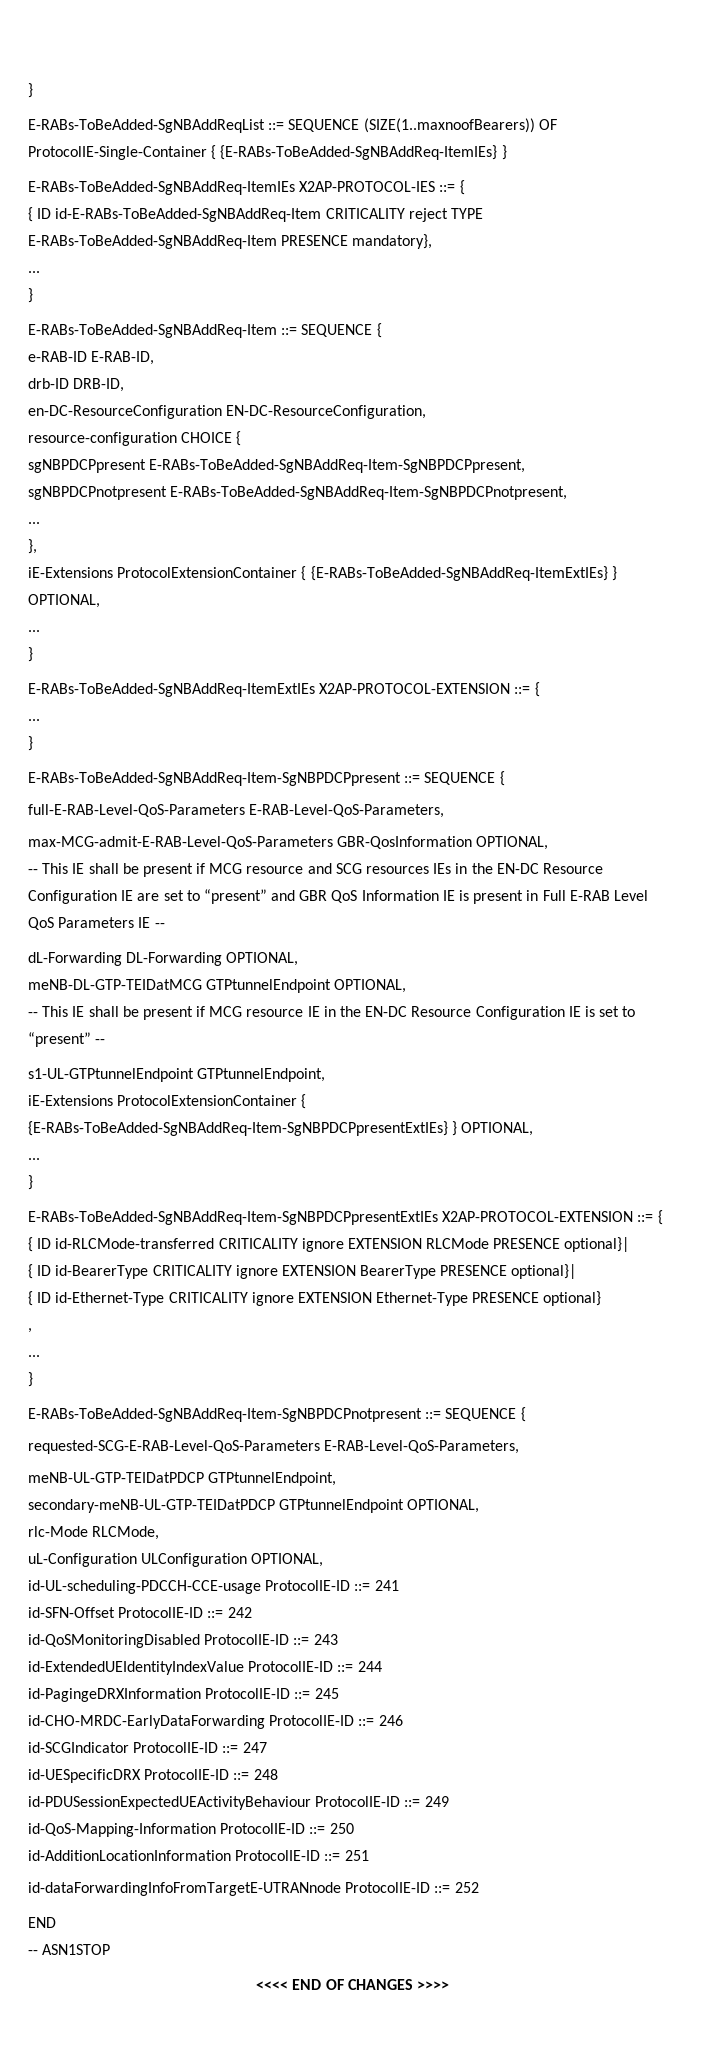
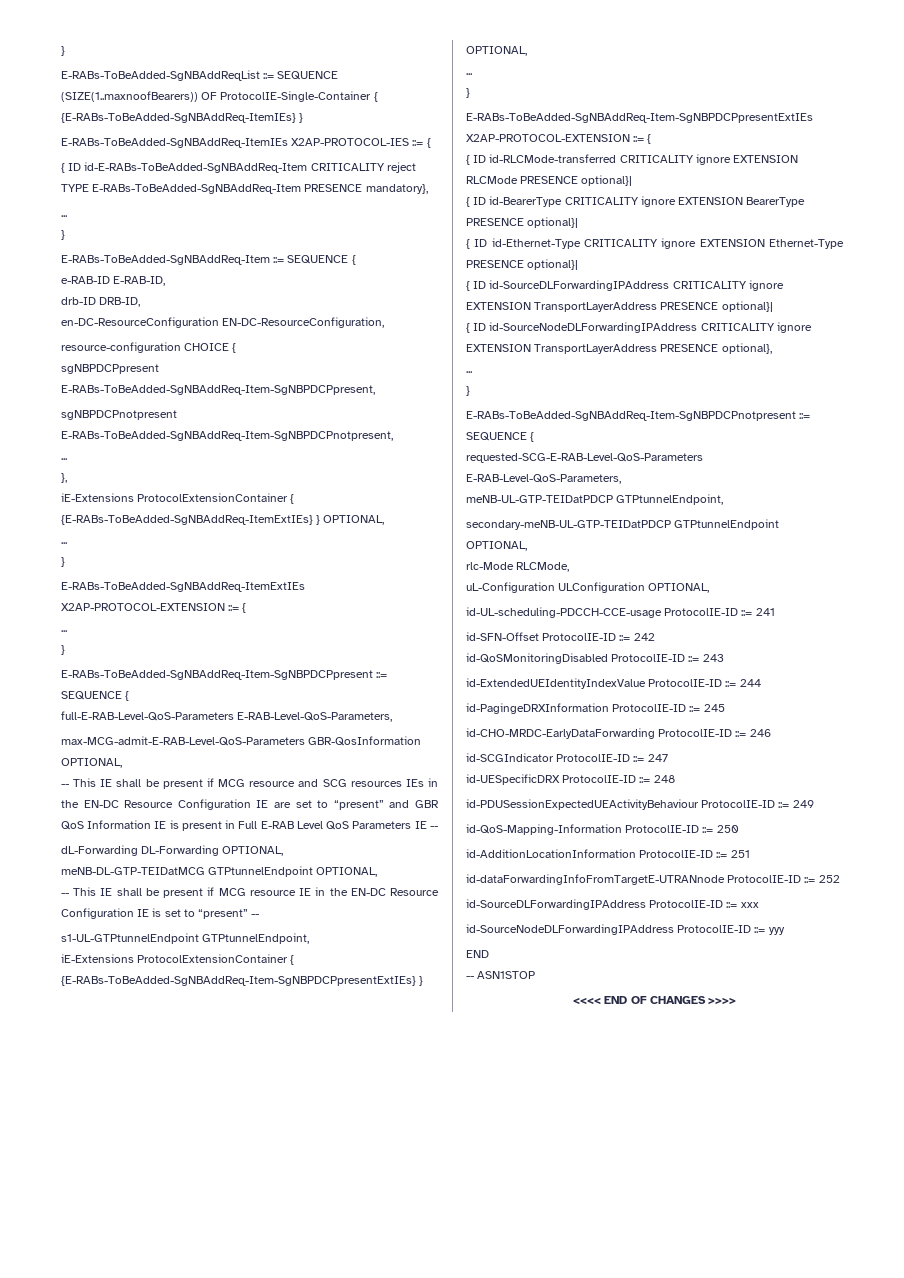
[543,1291,602,1306] [28,1328,32,1333] optional} // , -> [527,259,579,270] [466,280,784,291] [466,301,773,312] [466,322,812,333] [466,343,772,354] optional}| // { ID id-SourceDLForwardingIPAddress CRITICALITY ignore EXTENSION TransportLayerAddress PRESENCE optional}| // { ID id-SourceNodeDLForwardingIPAddress CRITICALITY ignore EXTENSION TransportLayerAddress PRESENCE optional},
(479, 1887) none -> [466,899,759,910] [466,924,785,935] // id-SourceDLForwardingIPAddress ProtocolIE-ID ::= xxx // id-SourceNodeDLForwardingIPAddress ProtocolIE-ID ::= yyy

